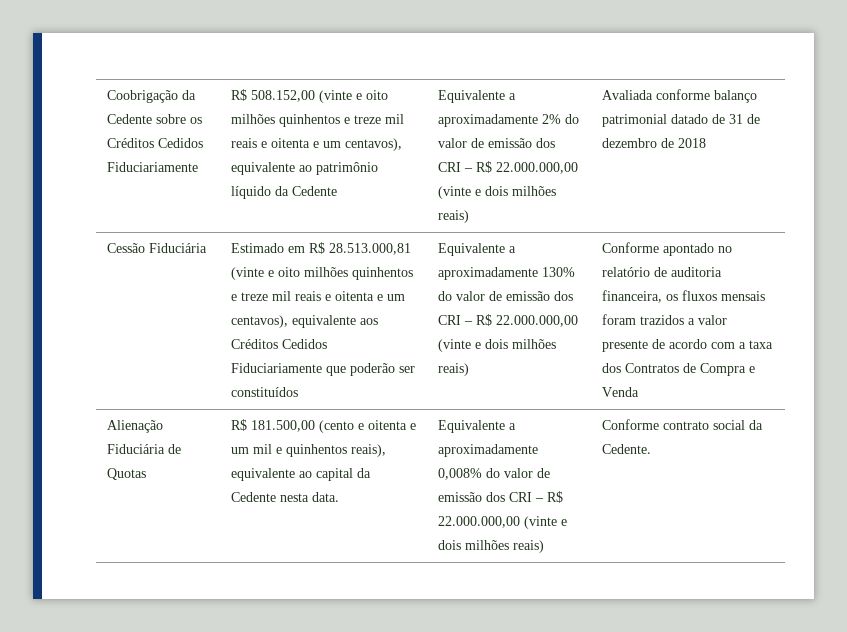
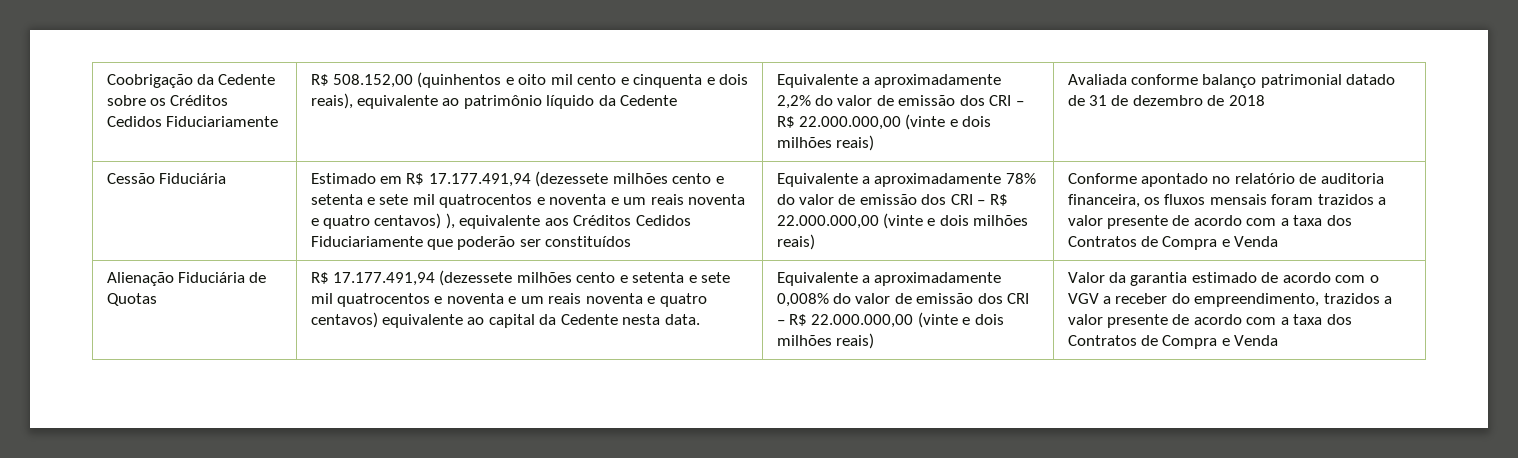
[318,90,388,103] [230,114,404,127] [230,138,402,151] (vinte e oito milhões quinhentos e treze mil reais e oitenta e um centavos), -> [417,72,749,88] [310,93,353,109] (quinhentos e oito mil cento e cinquenta e dois reais),
[541,114,561,124] 2% -> [776,95,811,109] 2,2%
[328,243,411,255] [230,267,413,280] [230,291,405,301] [230,315,288,328] 28.513.000,81 (vinte e oito milhões quinhentos e treze mil reais e oitenta e um centavos), -> [428,171,724,187] [310,194,746,208] [310,213,455,229] 17.177.491,94 (dezessete milhões cento e setenta e sete mil quatrocentos e noventa e um reais noventa e quatro centavos) ),
[541,267,575,277] 130% -> [1005,173,1036,184] 78%
[250,420,416,433] [230,444,386,457] 181.500,00 (cento e oitenta e um mil e quinhentos reais), -> [333,270,731,286] [310,293,707,307] [310,312,378,328] 17.177.491,94 (dezessete milhões cento e setenta e sete mil quatrocentos e noventa e um reais noventa e quatro centavos)
[601,419,763,430] [601,444,651,454] Conforme contrato social da Cedente. -> [1067,272,1379,286] [1067,293,1393,307] [1067,314,1352,328] [1067,335,1279,349] Valor da garantia estimado de acordo com o VGV a receber do empreendimento, trazidos a valor presente de acordo com a taxa dos Contratos de Compra e Venda

